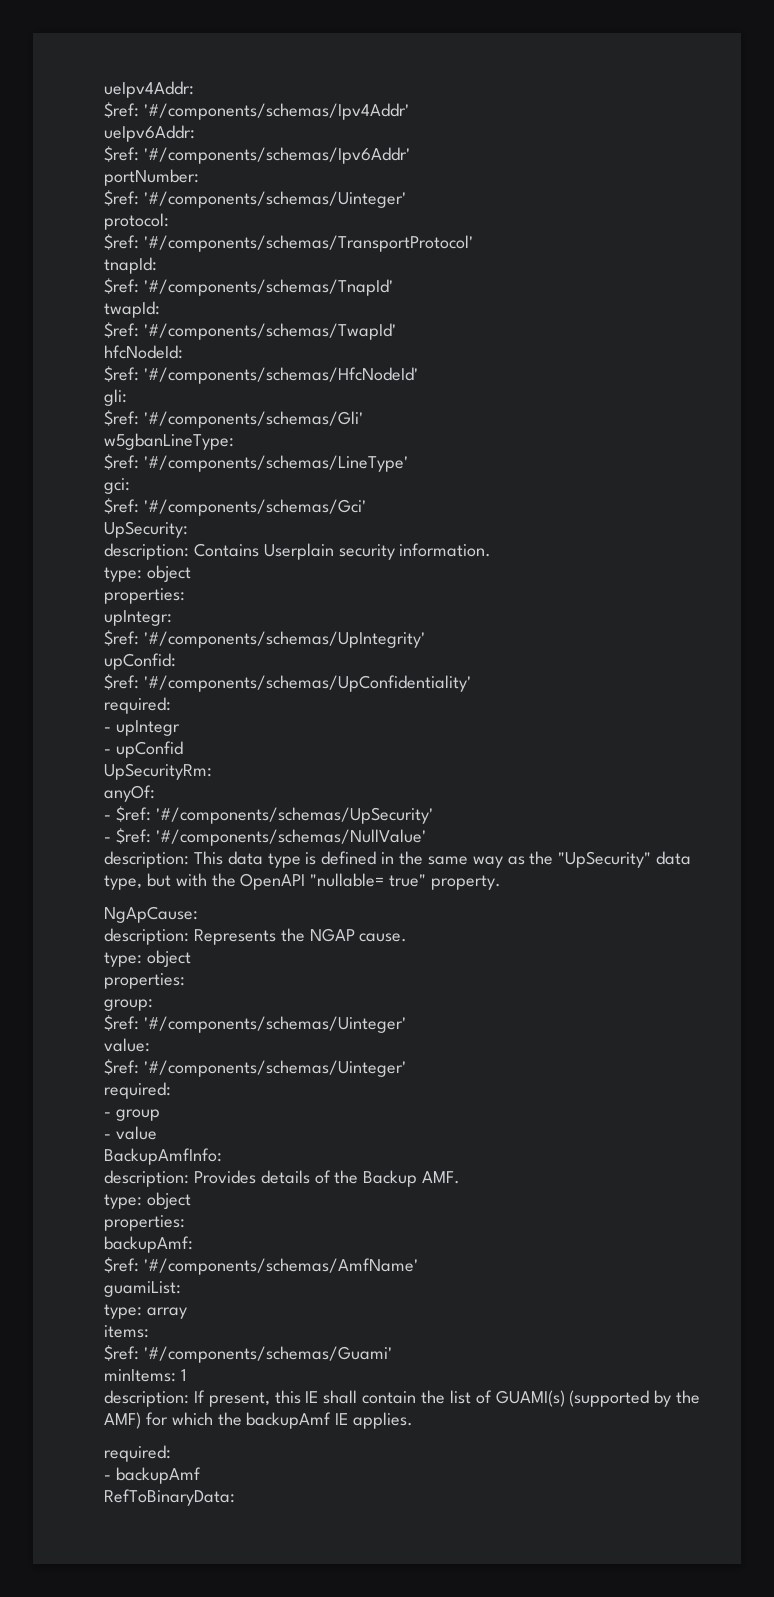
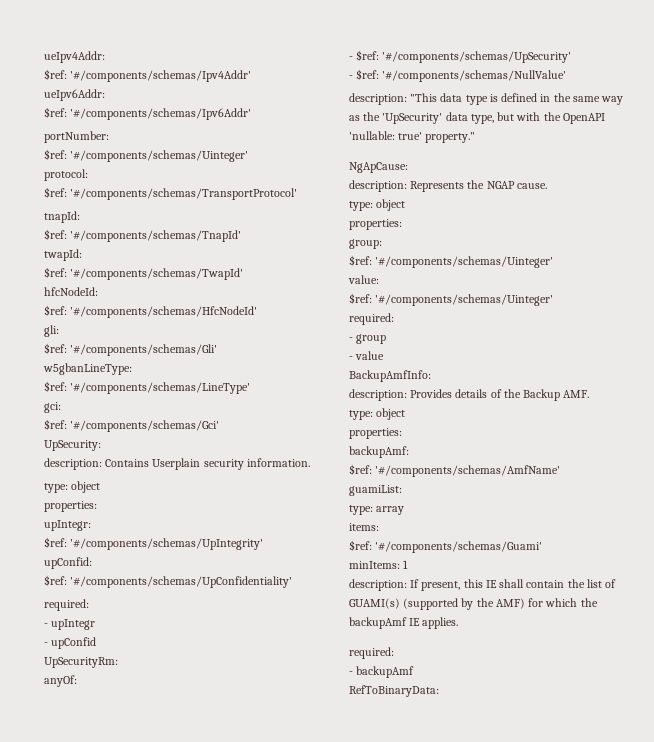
[193,851,223,865] This -> [410,93,438,102] "This
[558,851,652,868] "UpSecurity" -> [382,113,443,124] 'UpSecurity'
[310,873,502,890] "nullable= true" property. -> [349,131,476,143] 'nullable: true' property."

